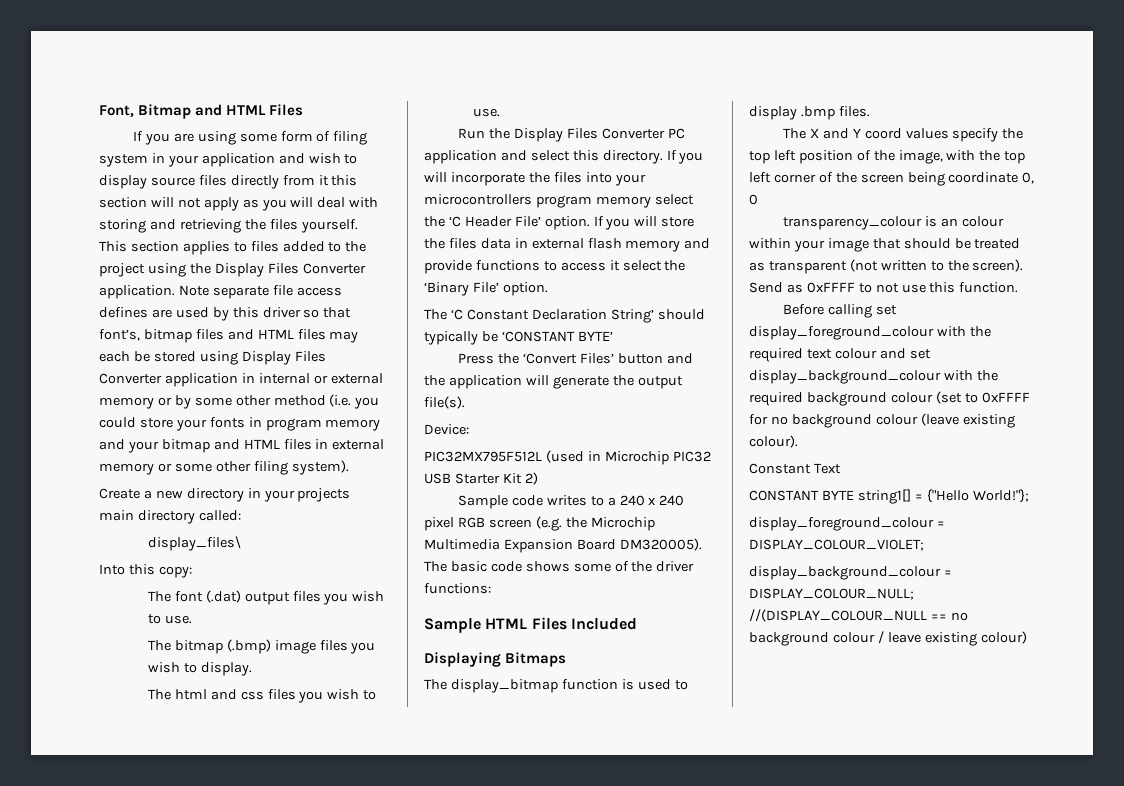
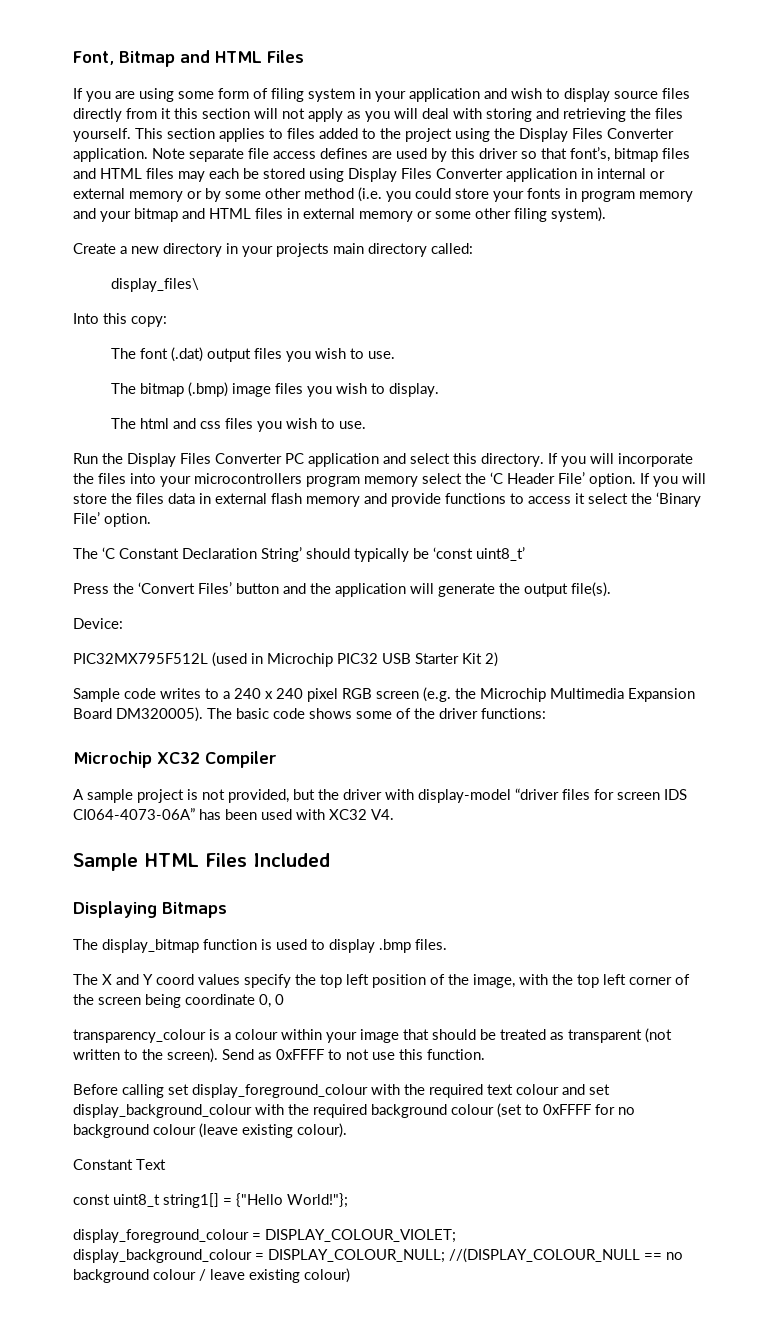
[501,331,613,342] ‘CONSTANT BYTE’ -> [433,547,525,561] ‘const uint8_t’
(491, 588) none -> [73,751,277,768] [73,788,687,803] [73,808,394,820] // Microchip XC32 Compiler // A sample project is not provided, but the driver with display-model “driver files for screen IDS CI064-4073-06A” has been used with XC32 V4.
[940,218,958,227] an -> [224,1032,231,1040] a
[749,490,854,501] CONSTANT BYTE -> [73,1194,160,1207] const uint8_t

